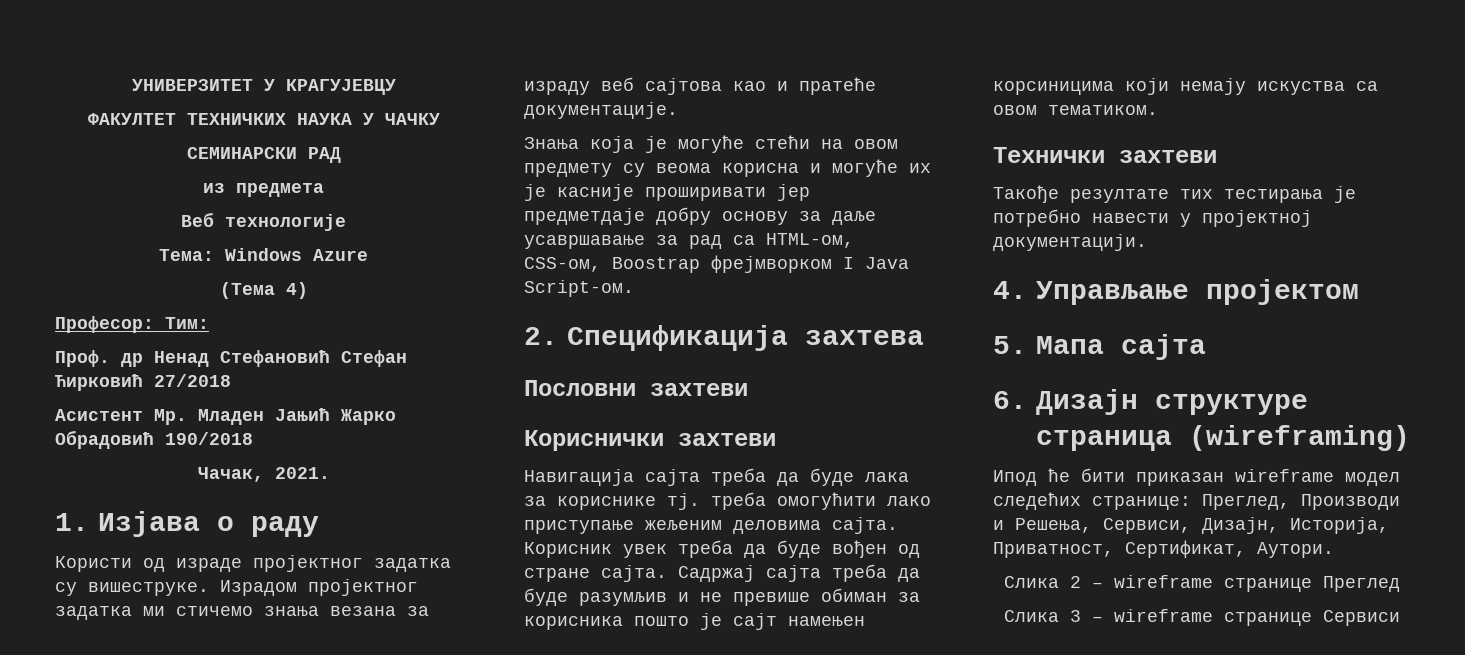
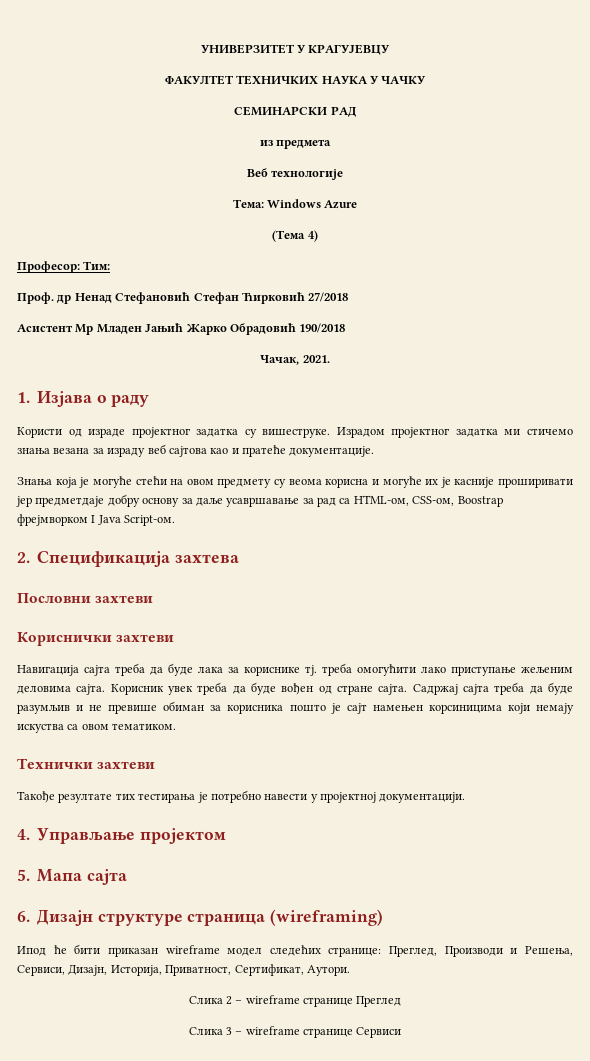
[154,409,187,425] Мр. -> [75,324,94,335] Мр

